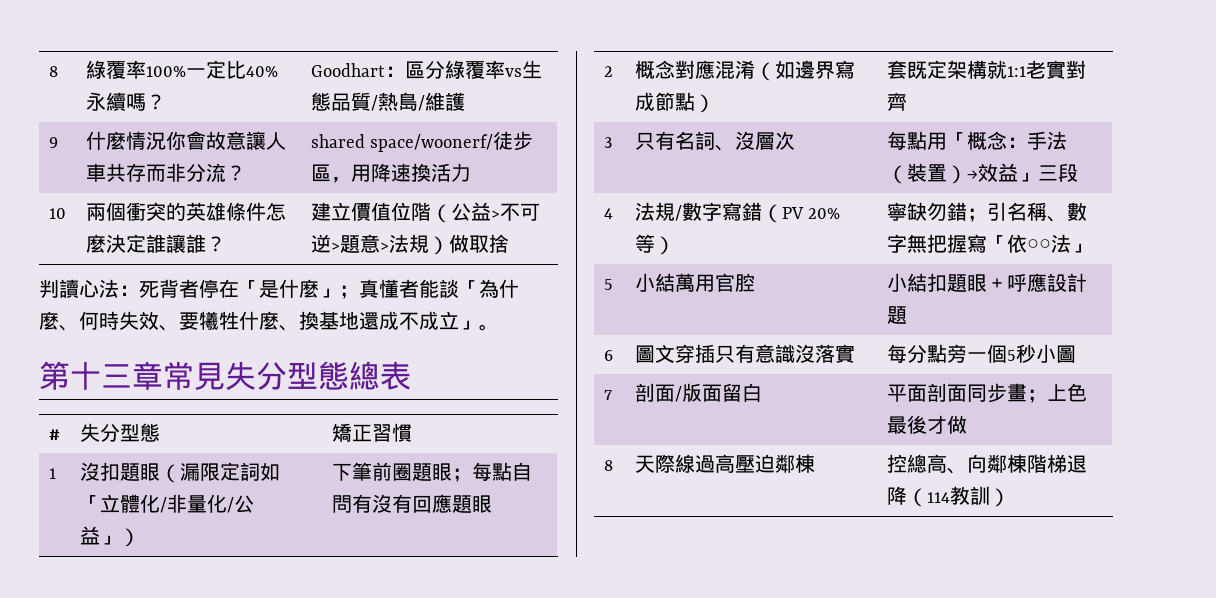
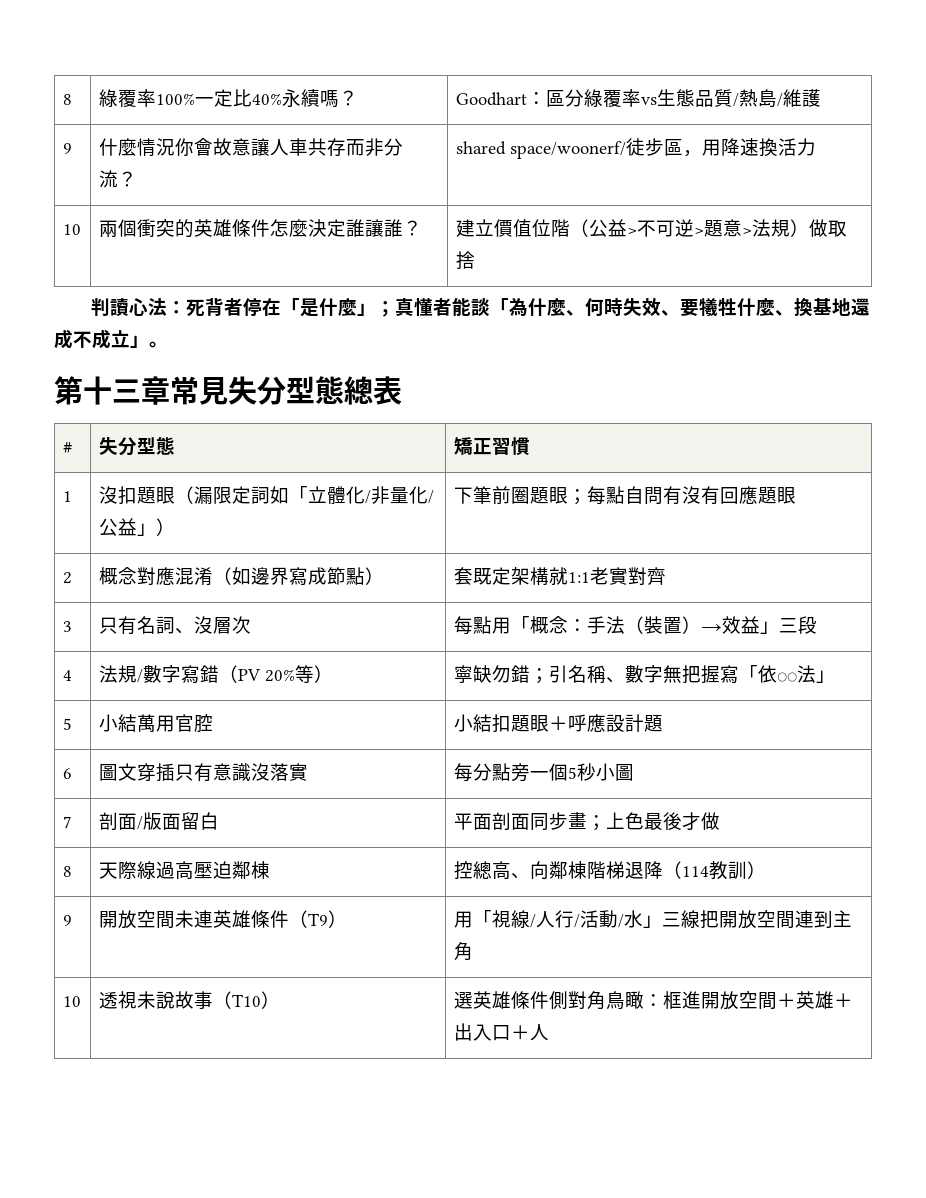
(1010, 497) none -> [62,915,72,926] [98,910,347,929] [453,910,852,929] [453,942,473,961] [62,996,81,1007] [98,991,280,1009] [453,991,853,1010] [453,1023,549,1041] // 9 | 開放空間未連英雄條件（T9） | 用「視線/人行/活動/水」三線把開放空間連到主角 // 10 | 透視未說故事（T10） | 選英雄條件側對角鳥瞰：框進開放空間＋英雄＋出入口＋人

